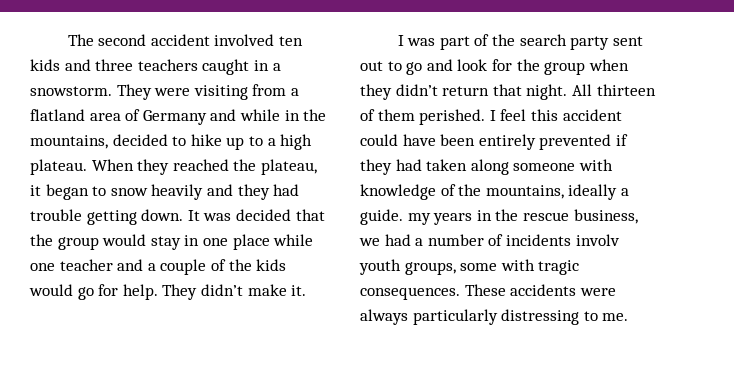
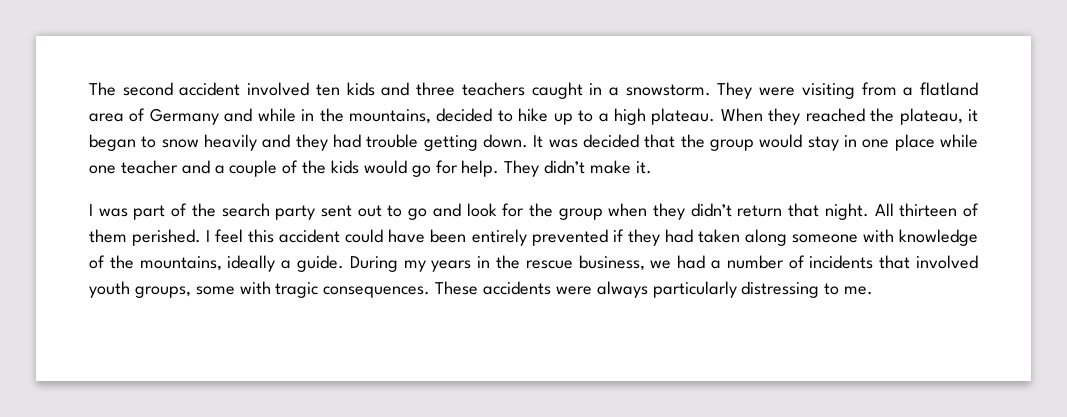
(403, 217) none -> [349,256,398,272] During
[575,234,620,246] involv -> [879,255,978,269] that involved

